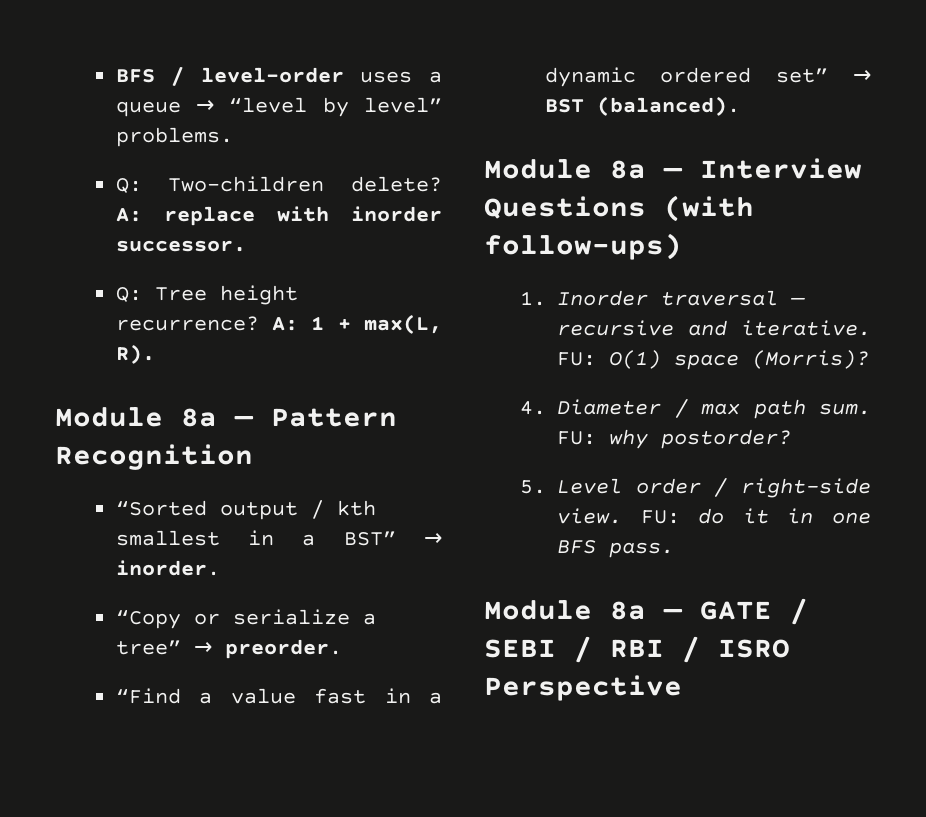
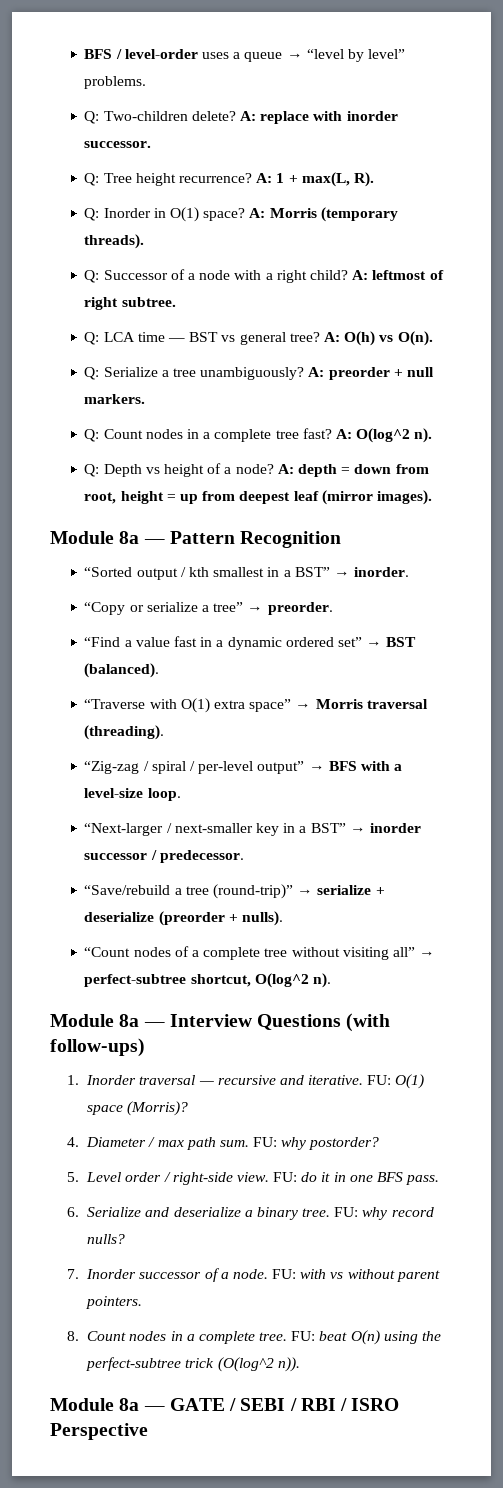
(155, 354) none -> [84,207,398,222] [84,234,145,249] [84,269,444,283] [84,297,176,310] [84,331,433,346] [84,367,434,380] [84,394,146,404] [84,428,433,443] [84,463,429,477] [84,490,432,505] // Q: Inorder in O(1) space? A: Morris (temporary threads). // Q: Successor of a node with a right child? A: leftmost of right subtree. // Q: LCA time — BST vs general tree? A: O(h) vs O(n). // Q: Serialize a tree unambiguously? A: preorder + null markers. // Q: Count nodes in a complete tree fast? A: O(log^2 n). // Q: Depth vs height of a node? A: depth = down from root, height = up from deepest leaf (mirror images).
(740, 106) none -> [84,698,428,713] [84,725,165,740] [84,761,403,774] [84,788,181,801] [84,823,421,836] [84,850,244,863] [84,884,385,899] [84,911,284,926] [84,946,436,960] [84,973,332,988] // “Traverse with O(1) extra space” → Morris traversal (threading). // “Zig-zag / spiral / per-level output” → BFS with a level-size loop. // “Next-larger / next-smaller key in a BST” → inorder successor / predecessor. // “Save/rebuild a tree (round-trip)” → serialize + deserialize (preorder + nulls). // “Count nodes of a complete tree without visiting all” → perfect-subtree shortcut, O(log^2 n).
(675, 550) none -> [67,1207,434,1220] [87,1234,126,1244] [67,1268,440,1282] [86,1296,143,1309] [67,1330,442,1345] [86,1357,300,1372] // 6. Serialize and deserialize a binary tree. FU: why record nulls? // 7. Inorder successor of a node. FU: with vs without parent pointers. // 8. Count nodes in a complete tree. FU: beat O(n) using the perfect-subtree trick (O(log^2 n)).

